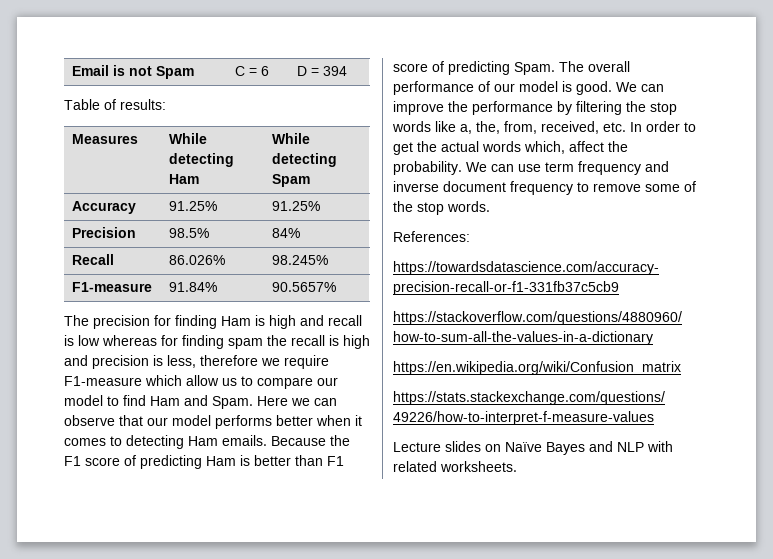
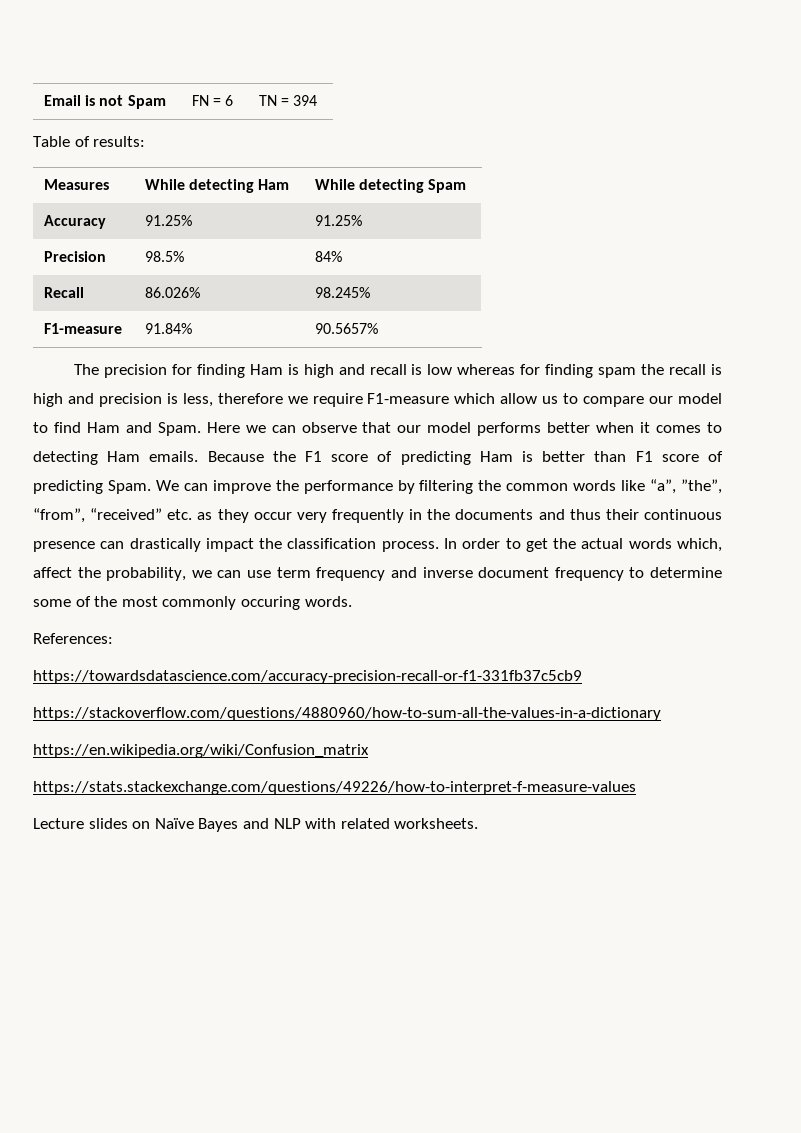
[235,66,246,76] C -> [192,95,210,106] FN
[297,66,308,76] D -> [259,95,278,106] TN
[559,61,630,72] [393,81,612,95] The overall performance of our model is good. -> (151, 487) none
[650,102,677,115] stop -> [506,483,569,491] common
[460,121,626,134] a, the, from, received, etc. -> [650,479,723,494] [33,508,722,523] [33,538,439,552] “a”, ”the”, “from”, “received” etc. as they occur very frequently in the documents and thus their continuous presence can drastically impact the classification process.
[393,161,487,175] probability. We -> [106,567,212,581] probability, we
[593,183,641,192] remove -> [649,567,722,578] determine
[417,202,444,215] stop -> [121,596,300,610] most commonly occuring

